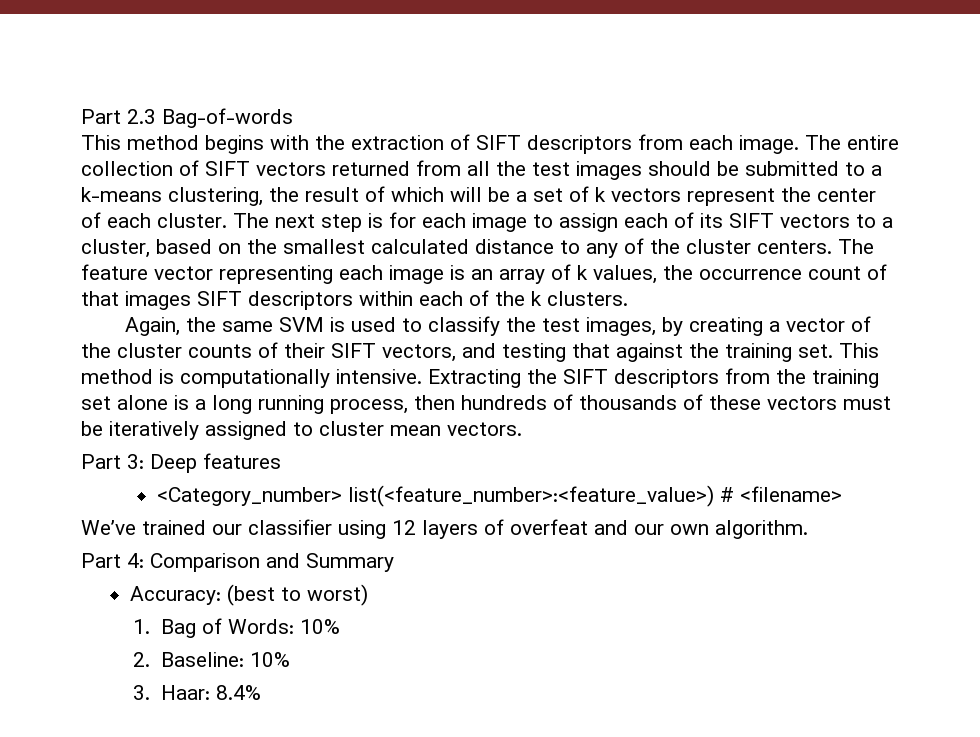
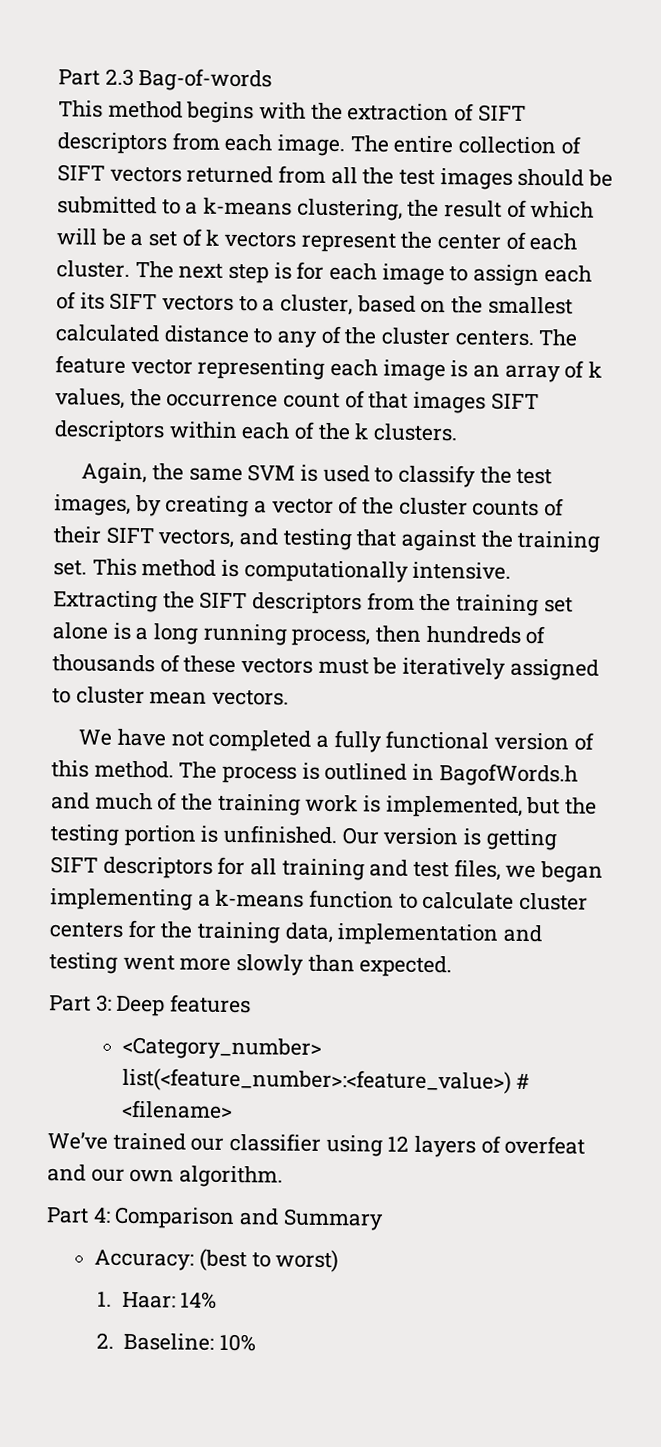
(522, 429) none -> [78,728,594,753] [51,760,578,787] [51,792,598,818] [50,824,557,851] [50,856,604,883] [50,888,589,911] [49,919,543,946] [49,952,453,978] // We have not completed a fully functional version of this method. The process is outlined in BagofWords.h and much of the training work is implemented, but the testing portion is unfinished. Our version is getting SIFT descriptors for all training and test files, we began implementing a k-means function to calculate cluster centers for the training data, implementation and testing went more slowly than expected.
[160,618,340,638] Bag of Words: 10% -> [121,1291,218,1309] Haar: 14%
[133,685,261,700] // 3. Haar: 8.4% -> (256, 1342) none

